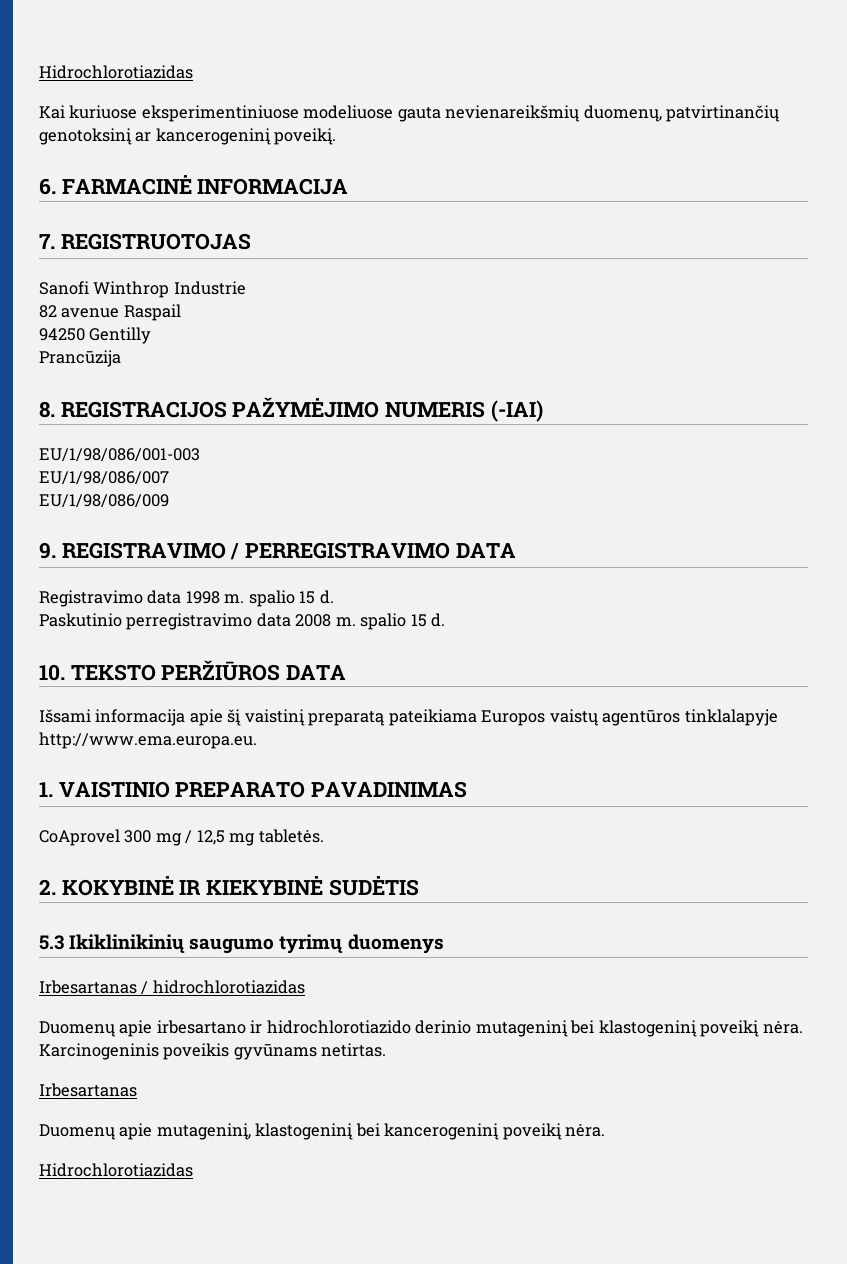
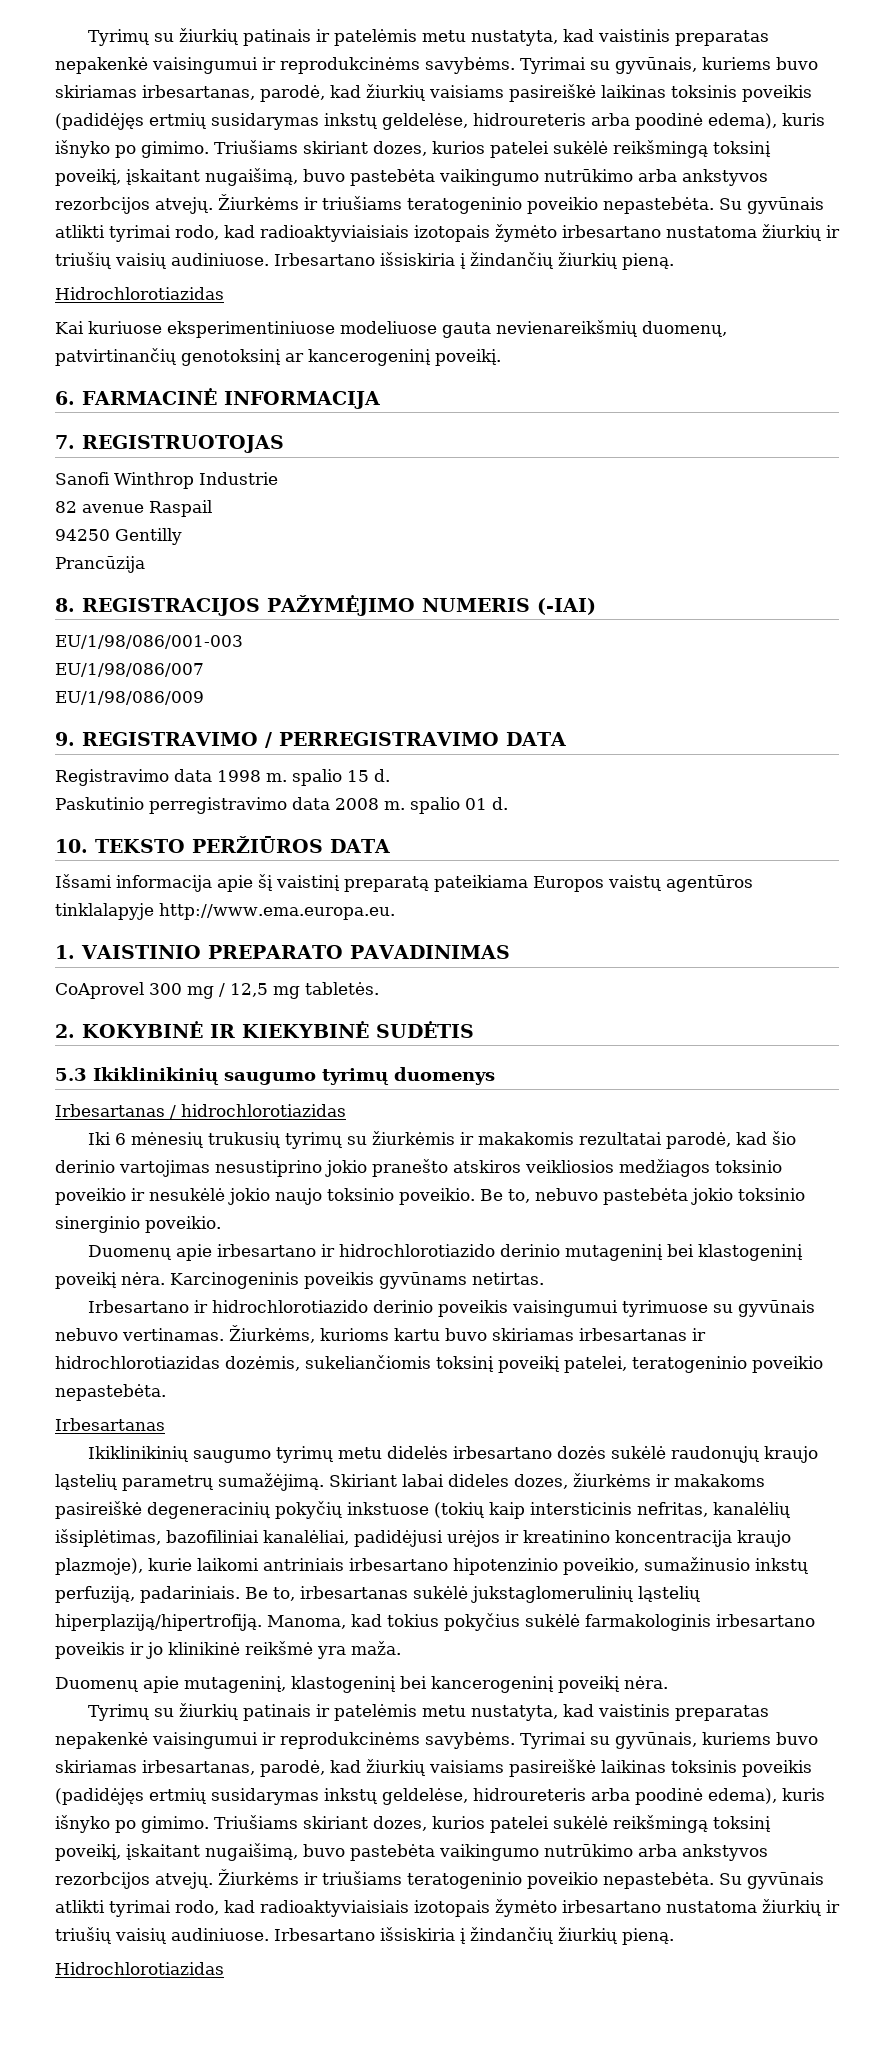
(39, 72) none -> [88,28,770,46] [55,57,818,74] [55,84,812,102] [55,113,825,130] [55,140,771,158] [55,168,768,186] [55,194,824,214] [55,224,840,242] [55,252,674,270] Tyrimų su žiurkių patinais ir patelėmis metu nustatyta, kad vaistinis preparatas nepakenkė vaisingumui ir reprodukcinėms savybėms. Tyrimai su gyvūnais, kuriems buvo skiriamas irbesartanas, parodė, kad žiurkių vaisiams pasireiškė laikinas toksinis poveikis (padidėjęs ertmių susidarymas inkstų geldelėse, hidroureteris arba poodinė edema), kuris išnyko po gimimo. Triušiams skiriant dozes, kurios patelei sukėlė reikšmingą toksinį poveikį, įskaitant nugaišimą, buvo pastebėta vaikingumo nutrūkimo arba ankstyvos rezorbcijos atvejų. Žiurkėms ir triušiams teratogeninio poveikio nepastebėta. Su gyvūnais atlikti tyrimai rodo, kad radioaktyviaisiais izotopais žymėto irbesartano nustatoma žiurkių ir triušių vaisių audiniuose. Irbesartano išsiskiria į žindančių žiurkių pieną. //
[410,614,427,627] 15 -> [465,798,487,810] 01
(305, 987) none -> [88,1131,797,1149] [55,1159,782,1177] [55,1188,805,1205] [55,1216,221,1233] // Iki 6 mėnesių trukusių tyrimų su žiurkėmis ir makakomis rezultatai parodė, kad šio derinio vartojimas nesustiprino jokio pranešto atskiros veikliosios medžiagos toksinio poveikio ir nesukėlė jokio naujo toksinio poveikio. Be to, nebuvo pastebėta jokio toksinio sinerginio poveikio.
[39,1083,137,1097] Irbesartanas -> [88,1300,816,1317] [55,1325,706,1343] [55,1355,823,1373] [55,1384,166,1401] [55,1418,165,1431] [88,1446,819,1463] [55,1473,765,1491] [55,1501,790,1519] [55,1529,791,1547] [55,1557,808,1575] [55,1586,700,1603] [55,1613,815,1631] [55,1641,401,1659] Irbesartano ir hidrochlorotiazido derinio poveikis vaisingumui tyrimuose su gyvūnais nebuvo vertinamas. Žiurkėms, kurioms kartu buvo skiriamas irbesartanas ir hidrochlorotiazidas dozėmis, sukeliančiomis toksinį poveikį patelei, teratogeninio poveikio nepastebėta. // Irbesartanas // Ikiklinikinių saugumo tyrimų metu didelės irbesartano dozės sukėlė raudonųjų kraujo ląstelių parametrų sumažėjimą. Skiriant labai dideles dozes, žiurkėms ir makakoms pasireiškė degeneracinių pokyčių inkstuose (tokių kaip intersticinis nefritas, kanalėlių išsiplėtimas, bazofiliniai kanalėliai, padidėjusi urėjos ir kreatinino koncentracija kraujo plazmoje), kurie laikomi antriniais irbesartano hipotenzinio poveikio, sumažinusio inkstų perfuziją, padariniais. Be to, irbesartanas sukėlė jukstaglomerulinių ląstelių hiperplaziją/hipertrofiją. Manoma, kad tokius pokyčius sukėlė farmakologinis irbesartano poveikis ir jo klinikinė reikšmė yra maža.
(606, 1130) none -> [88,1703,770,1721] [55,1732,818,1749] [55,1759,812,1777] [55,1788,825,1805] [55,1815,771,1833] [55,1843,768,1861] [55,1869,824,1889] [55,1899,840,1917] [55,1927,674,1945] // Tyrimų su žiurkių patinais ir patelėmis metu nustatyta, kad vaistinis preparatas nepakenkė vaisingumui ir reprodukcinėms savybėms. Tyrimai su gyvūnais, kuriems buvo skiriamas irbesartanas, parodė, kad žiurkių vaisiams pasireiškė laikinas toksinis poveikis (padidėjęs ertmių susidarymas inkstų geldelėse, hidroureteris arba poodinė edema), kuris išnyko po gimimo. Triušiams skiriant dozes, kurios patelei sukėlė reikšmingą toksinį poveikį, įskaitant nugaišimą, buvo pastebėta vaikingumo nutrūkimo arba ankstyvos rezorbcijos atvejų. Žiurkėms ir triušiams teratogeninio poveikio nepastebėta. Su gyvūnais atlikti tyrimai rodo, kad radioaktyviaisiais izotopais žymėto irbesartano nustatoma žiurkių ir triušių vaisių audiniuose. Irbesartano išsiskiria į žindančių žiurkių pieną.

